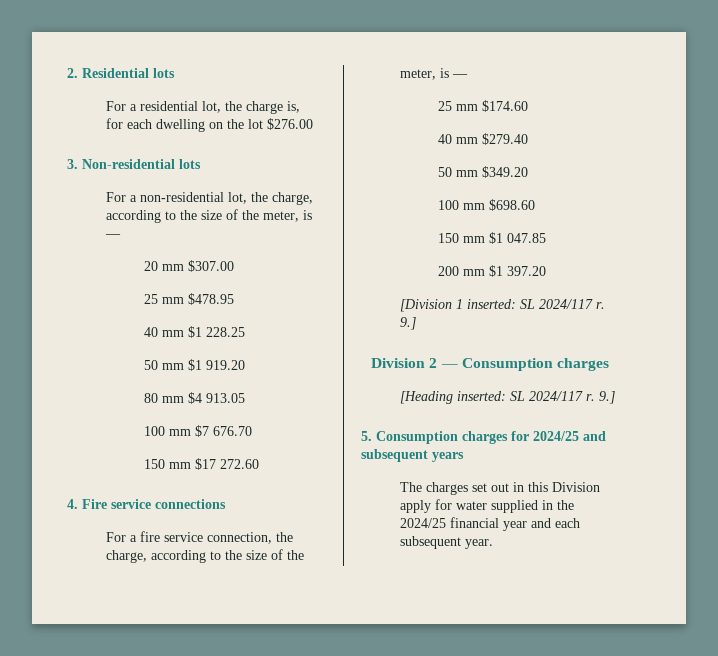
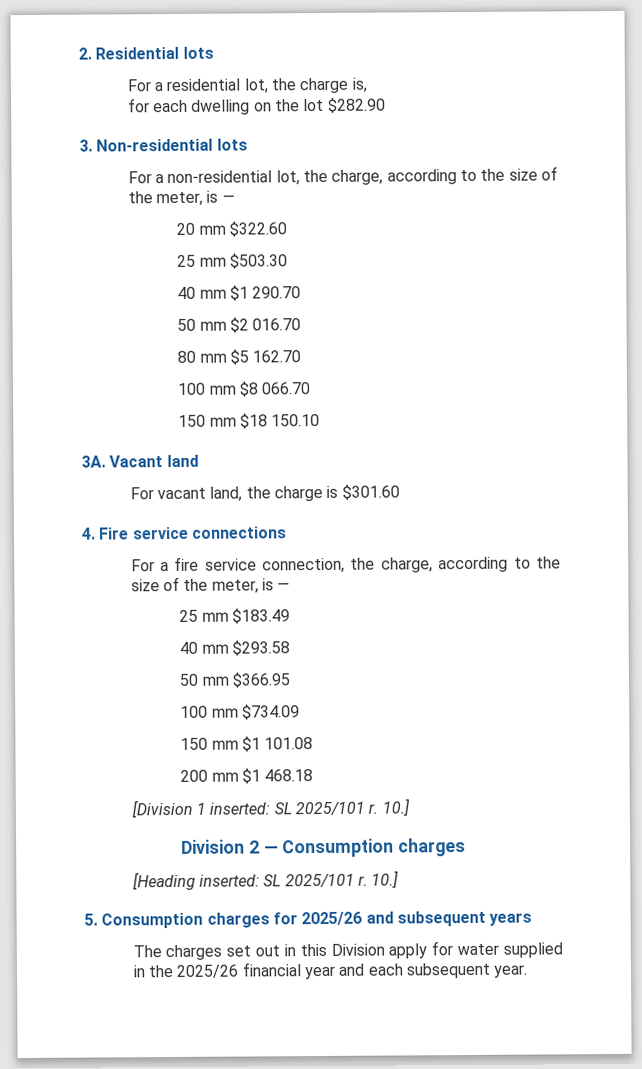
[266,118,313,130] $276.00 -> [327,97,386,113] $282.90
[188,260,235,272] [144,293,235,305] $307.00 // 25 mm $478.95 -> [228,221,287,237] [177,253,288,269] $322.60 // 25 mm $503.30
[206,327,246,337] [144,359,246,371] 228.25 // 50 mm $1 919.20 -> [252,286,302,299] [177,317,302,333] 290.70 // 50 mm $2 016.70
[188,392,246,404] [144,425,253,437] [144,458,260,470] $4 913.05 // 100 mm $7 676.70 // 150 mm $17 272.60 -> [229,349,302,365] [177,381,312,397] [178,413,321,429] [81,454,199,468] [129,484,400,502] $5 162.70 // 100 mm $8 066.70 // 150 mm $18 150.10 // 3A. Vacant land // For vacant land, the charge is $301.60
[482,100,529,112] [438,133,529,145] [438,166,529,178] [438,199,536,211] $174.60 // 40 mm $279.40 // 50 mm $349.20 // 100 mm $698.60 -> [231,608,290,624] [179,640,290,656] [179,672,291,688] [180,704,300,720] $183.49 // 40 mm $293.58 // 50 mm $366.95 // 100 mm $734.09
[507,233,547,243] 047.85 -> [264,737,314,750] 101.08
[507,266,547,276] 397.20 -> [264,769,314,782] 468.18
[538,299,605,309] [399,317,416,330] 2024/117 r. 9.] -> [294,798,410,817] 2025/101 r. 10.]
[528,391,615,404] 2024/117 r. 9.] -> [284,870,400,889] 2025/101 r. 10.]
[533,431,579,441] 2024/25 -> [301,911,363,926] 2025/26
[399,518,446,528] 2024/25 -> [176,964,240,978] 2025/26

